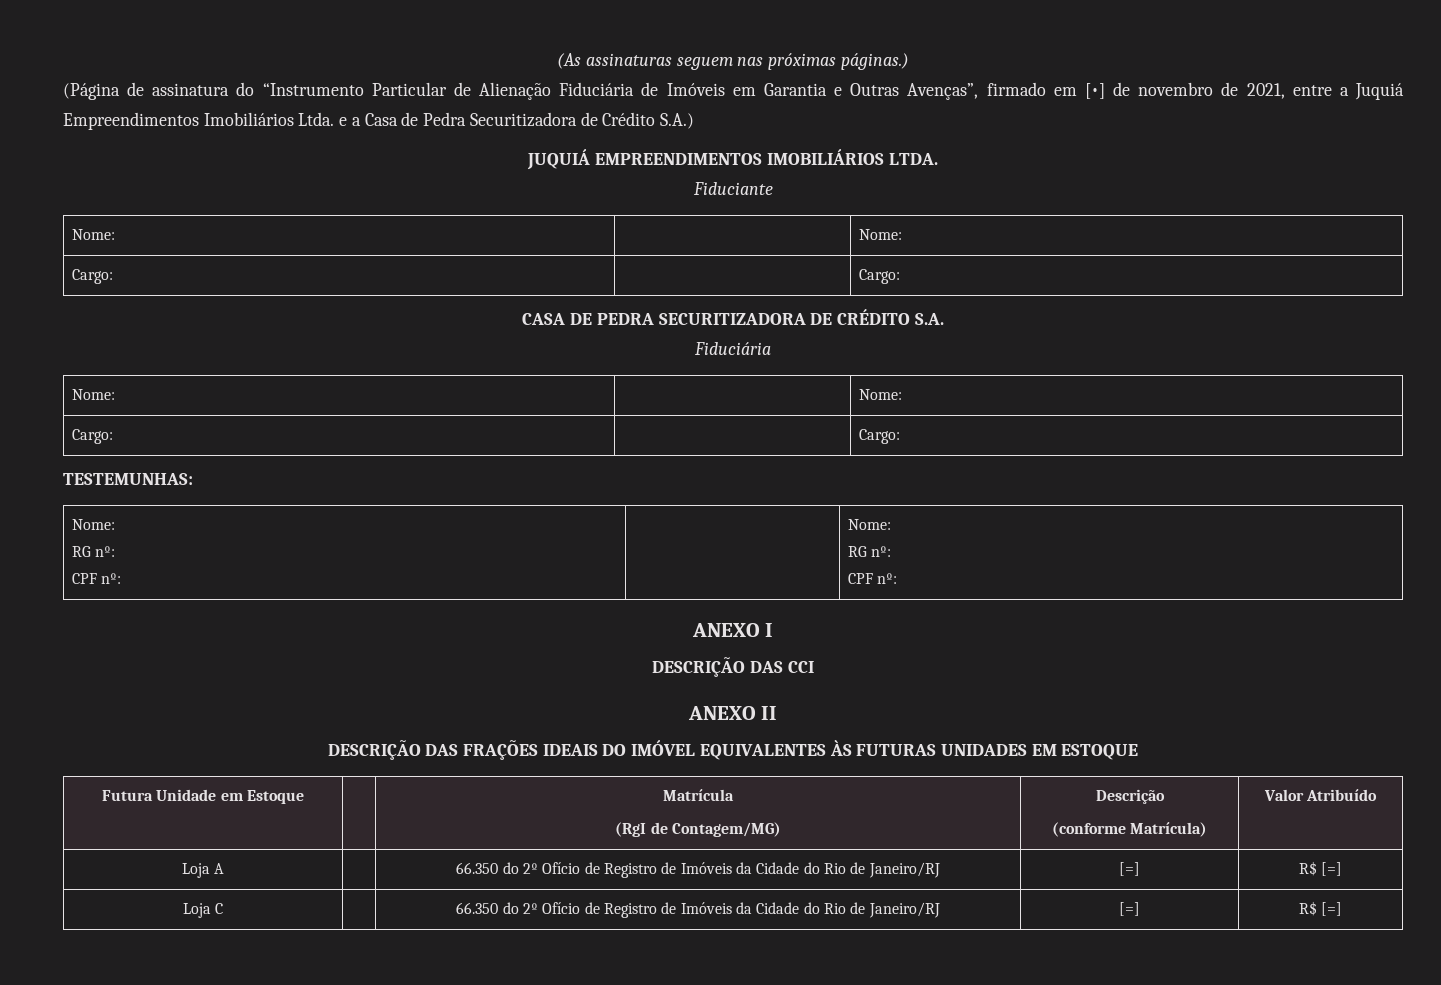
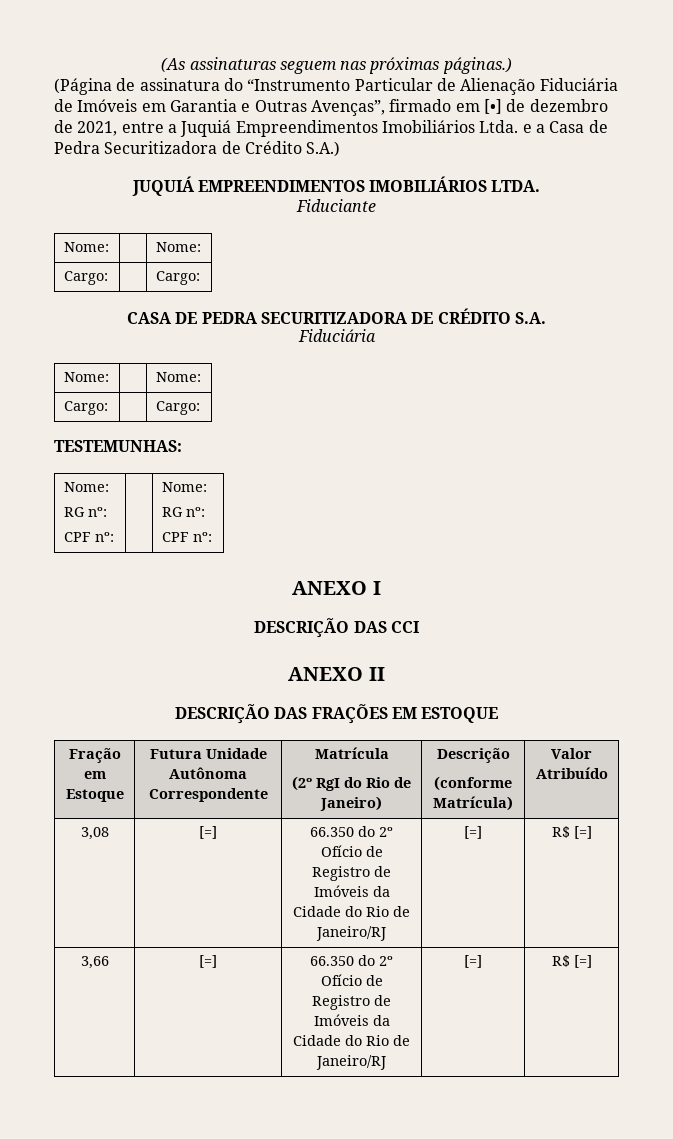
[1138,82,1214,96] novembro -> [529,99,608,112] dezembro
[542,740,1028,760] IDEAIS DO IMÓVEL EQUIVALENTES ÀS FUTURAS UNIDADES -> (388, 714) none
[102,789,217,801] Futura Unidade -> [68,748,121,763] Fração
[663,789,735,801] [615,822,781,837] | Matrícula // (RgI de Contagem/MG) -> [149,748,267,759] [169,767,247,779] [148,788,268,802] [314,747,389,759] [292,776,411,791] [320,796,382,811] Futura Unidade Autônoma Correspondente | Matrícula // (2º RgI do Rio de Janeiro)
[181,863,225,878] Loja A | -> [80,827,109,840] [199,826,217,839] 3,08 | [=]
[182,903,224,918] Loja C | -> [80,956,109,969] [199,955,217,968] 3,66 | [=]

